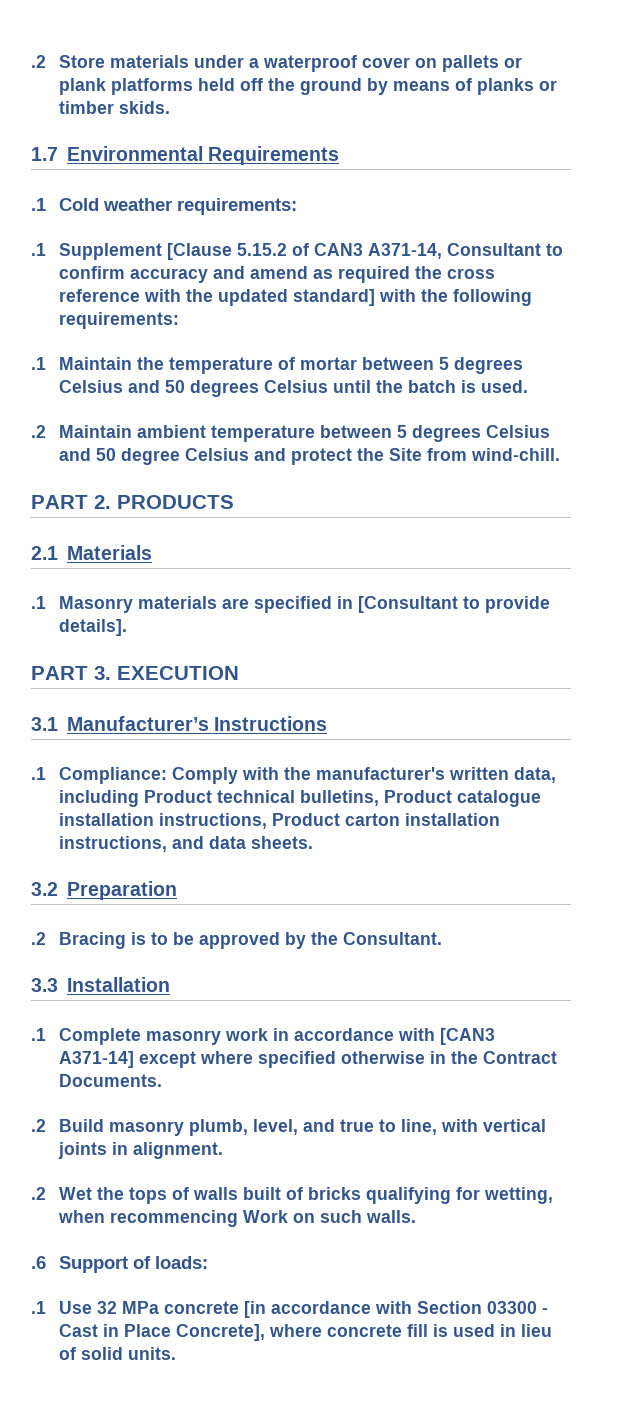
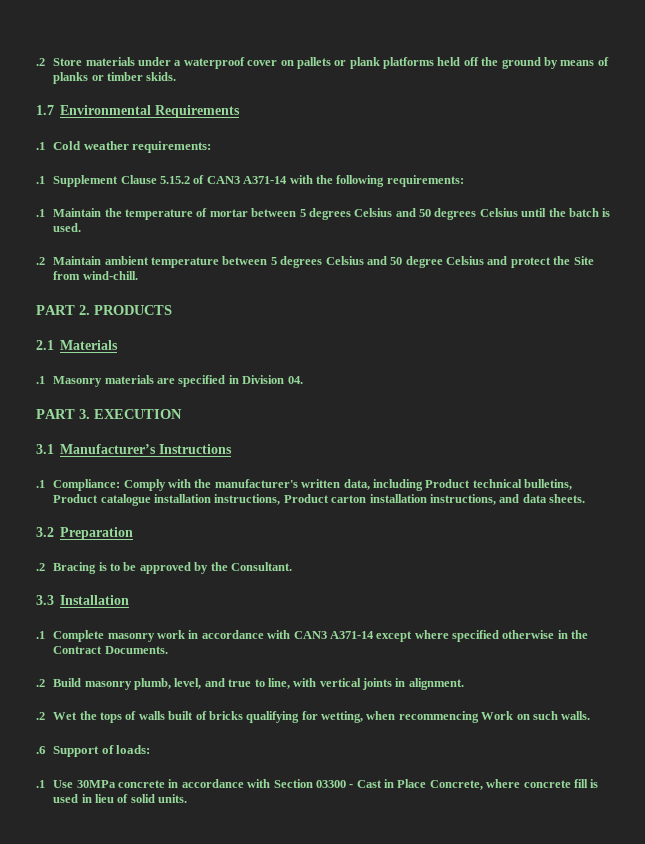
[166,243,232,260] [Clause -> [120,175,157,184] Clause
[367,243,563,259] [58,266,495,283] [58,289,375,306] A371-14, Consultant to confirm accuracy and amend as required the cross reference with the updated standard] -> [243,176,288,184] A371-14
[357,596,550,613] [58,619,127,636] [Consultant to provide details]. -> [242,375,303,384] Division 04.
[439,1028,495,1045] [58,1051,134,1068] [CAN3 A371-14] -> [293,631,374,639] CAN3 A371-14
[96,1301,266,1318] 32 MPa concrete [in -> [76,779,179,788] 30MPa concrete in
[175,1324,265,1341] Concrete], -> [429,780,483,790] Concrete,

